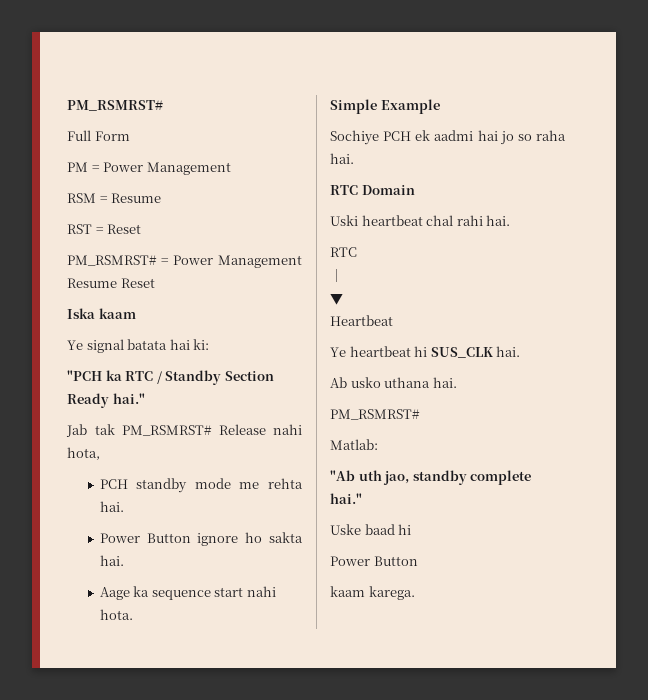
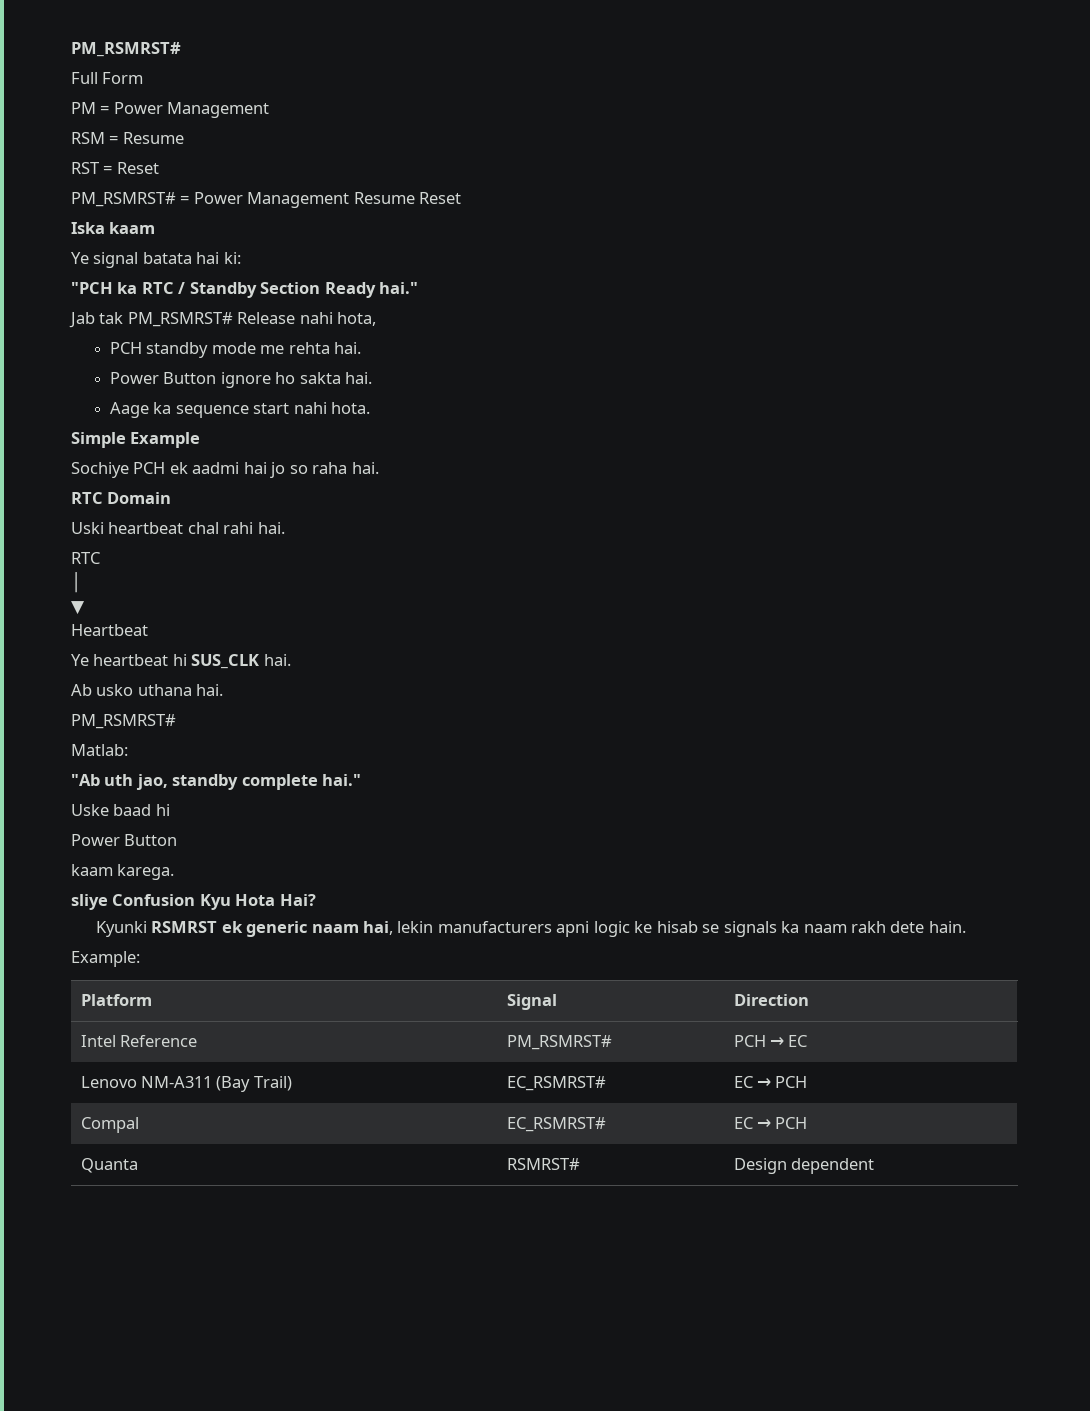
(415, 593) none -> [71,894,316,910] [95,921,966,937] [71,951,140,967] [80,994,152,1006] [506,994,557,1010] [733,994,809,1006] [80,1035,197,1047] [506,1035,612,1050] [733,1035,808,1047] [80,1076,292,1092] [506,1076,606,1091] [733,1076,808,1088] [80,1117,139,1133] [506,1117,606,1132] [733,1117,808,1129] [80,1158,138,1173] [506,1158,580,1170] [733,1158,874,1174] // sliye Confusion Kyu Hota Hai? // Kyunki RSMRST ek generic naam hai, lekin manufacturers apni logic ke hisab se signals ka naam rakh dete hain. // Example: // Platform | Signal | Direction // Intel Reference | PM_RSMRST# | PCH → EC // Lenovo NM-A311 (Bay Trail) | EC_RSMRST# | EC → PCH // Compal | EC_RSMRST# | EC → PCH // Quanta | RSMRST# | Design dependent

